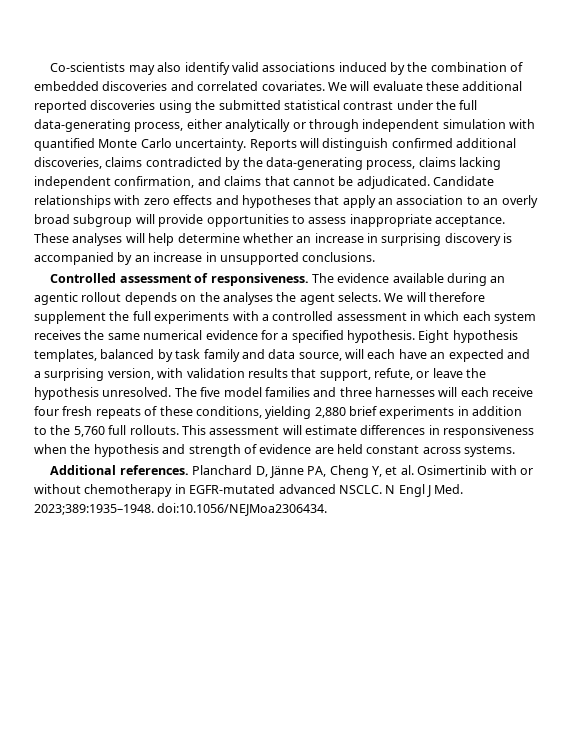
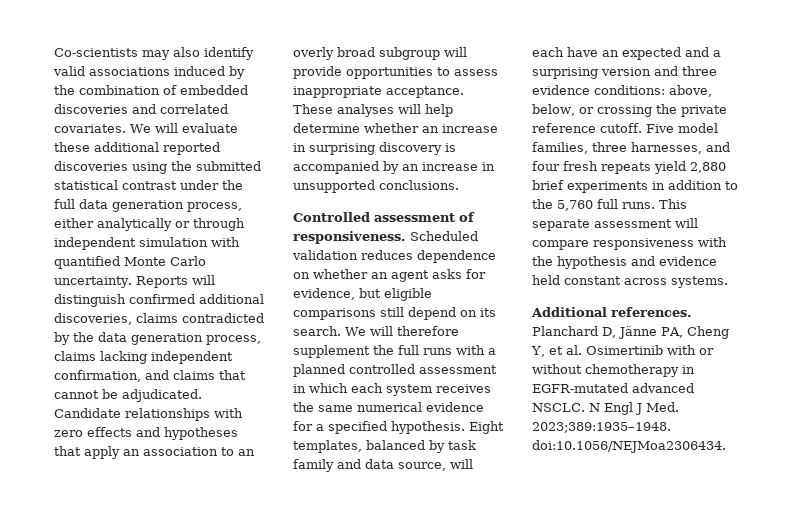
[34,119,131,132] data-generating -> [79,199,184,212] data generation
[265,157,363,170] data-generating -> [98,332,203,345] data generation
[311,273,506,286] [34,292,381,305] The evidence available during an agentic rollout depends on the analyses the agent selects. -> [410,231,478,241] [292,250,496,263] [293,269,486,282] [293,288,432,301] [293,307,496,320] [293,326,341,336] Scheduled validation reduces dependence on whether an agent asks for evidence, but eligible comparisons still depend on its search.
[154,311,230,324] experiments -> [423,348,452,355] runs
(269, 317) none -> [293,364,345,377] planned
[452,330,518,343] hypothesis -> (504, 427) none
[107,368,487,381] [34,387,534,400] [34,406,312,419] version, with validation results that support, refute, or leave the hypothesis unresolved. The five model families and three harnesses will each receive four fresh repeats of these conditions, yielding -> [601,66,717,76] [532,85,712,97] [532,104,727,117] [532,123,718,133] [532,142,730,154] [532,161,686,174] version and three evidence conditions: above, below, or crossing the private reference cutoff. Five model families, three harnesses, and four fresh repeats yield
[129,425,535,438] [34,444,334,457] rollouts. This assessment will estimate differences in responsiveness when the hypothesis and strength of evidence are -> [622,199,687,209] [532,218,698,231] [532,237,727,250] [532,256,717,269] runs. This separate assessment will compare responsiveness with the hypothesis and evidence

